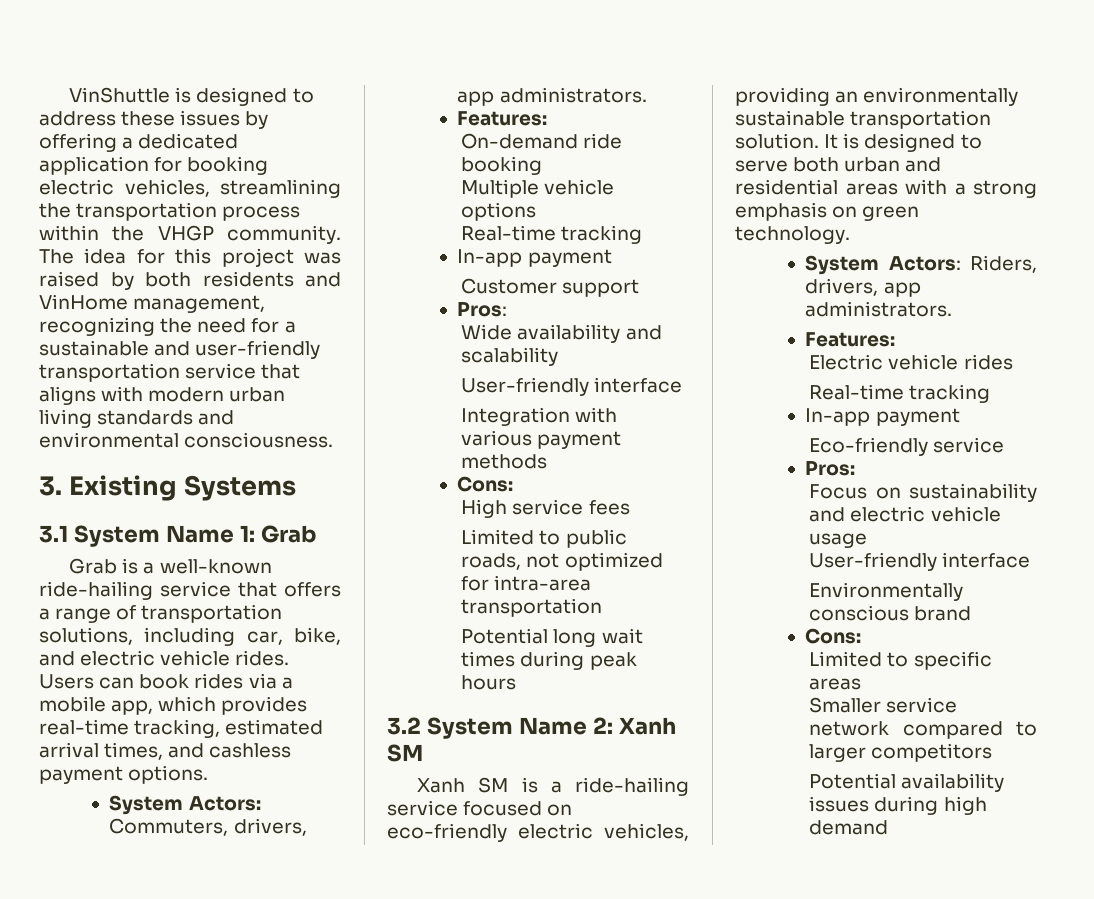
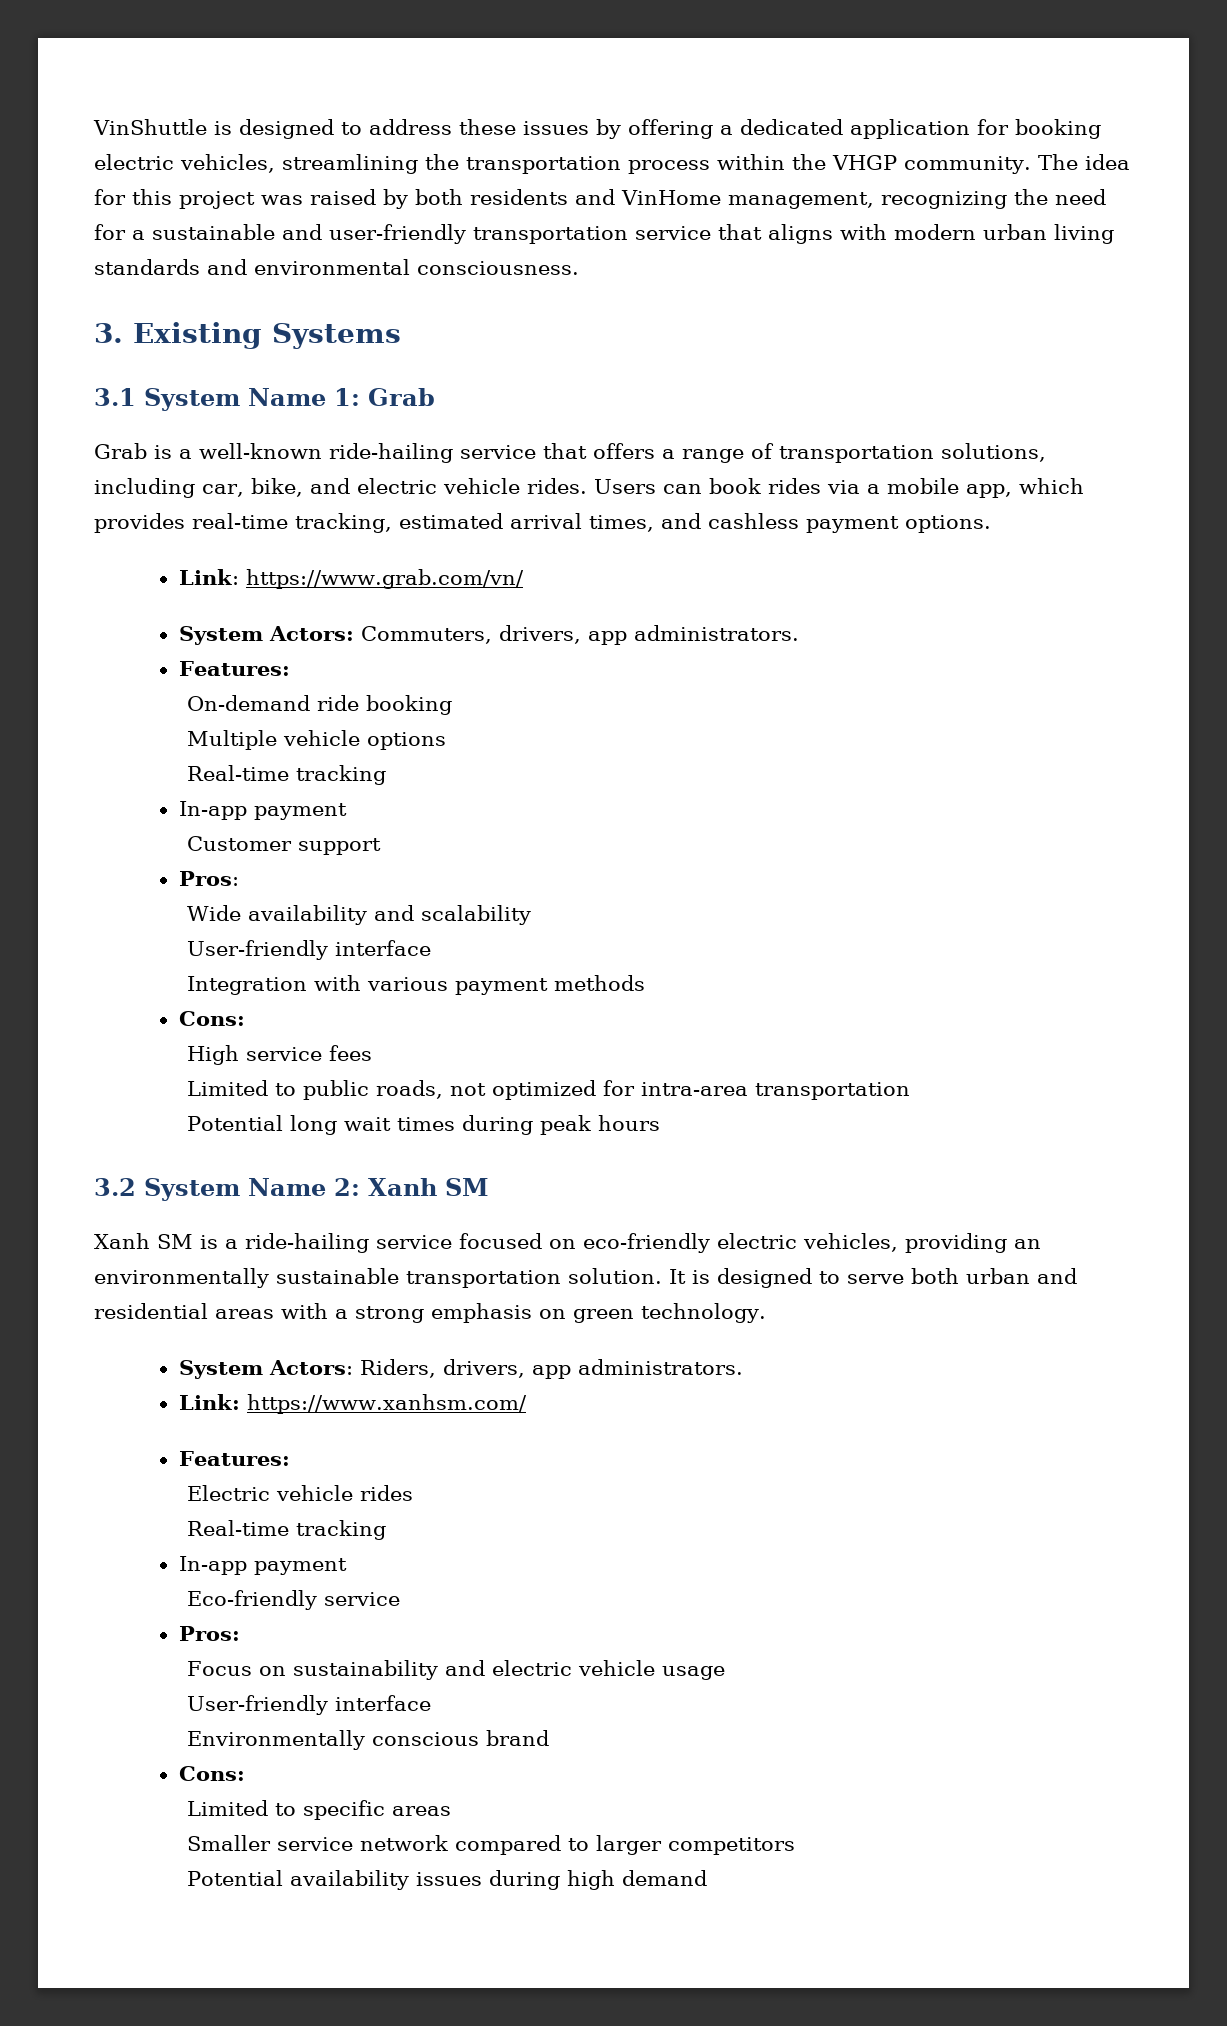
(209, 774) none -> [178,569,524,589] // Link: https://www.grab.com/vn/
(953, 309) none -> [178,1394,527,1414] // Link: https://www.xanhsm.com/

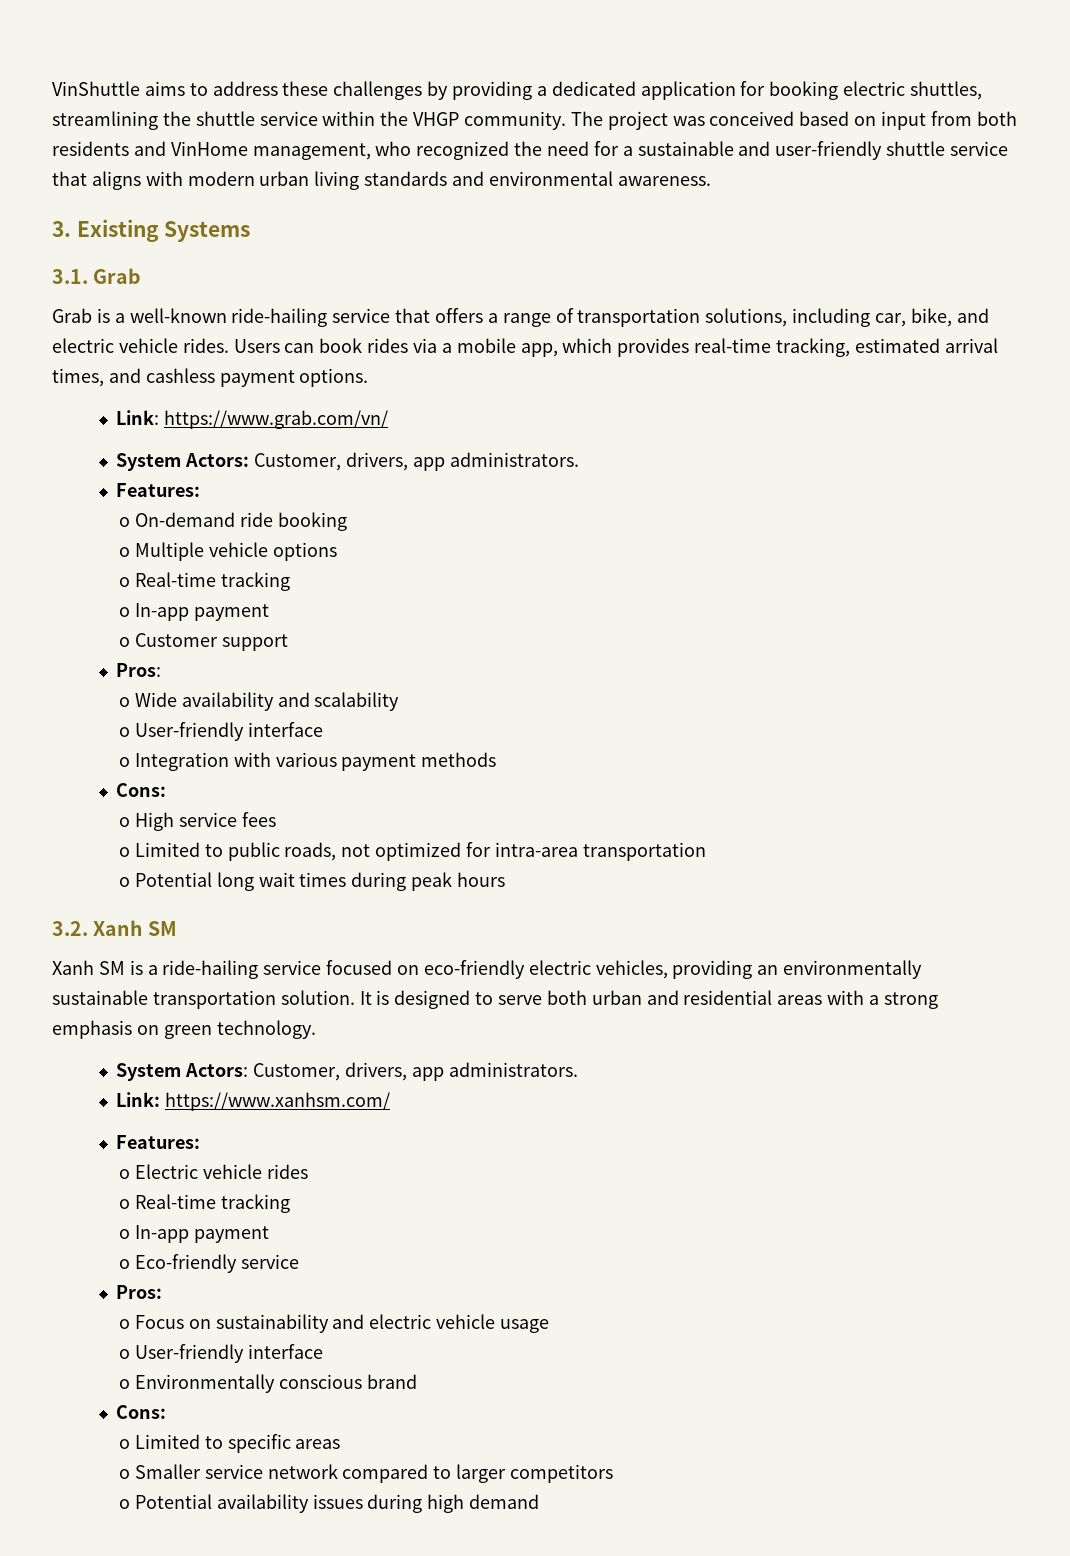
[214,119,334,139] is designed -> [144,81,185,96] aims
[523,119,713,139] issues by offering -> [333,81,533,100] challenges by providing
[180,154,275,173] vehicles, -> [910,81,983,100] shuttles,
[466,156,710,174] transportation process -> [195,111,318,126] shuttle service
[1084,154,1130,170] [94,189,408,209] idea for this project was raised by -> [607,111,972,130] project was conceived based on input from
[881,191,1007,209] recognizing -> [375,141,510,160] who recognized
[473,226,628,244] transportation -> [886,141,946,156] shuttle
[417,261,579,275] consciousness. -> [617,176,711,186] awareness.
[94,388,360,411] 3.1 System Name 1: -> [52,269,88,284] 3.1.
[360,626,492,644] Commuters, -> [254,453,342,471] Customer,
(290, 668) none -> [118,517,130,527] o
(453, 705) none -> [118,547,130,557] o
[187,765,387,785] [178,801,347,820] Real-time tracking // In-app payment // -> [118,572,290,591] [118,603,269,621] [118,637,130,647] o Real-time tracking // o In-app payment // o
(239, 878) none -> [118,697,130,707] o
[187,940,432,960] User-friendly interface // -> [118,722,323,741] [118,757,130,767] o User-friendly interface // o
(245, 1018) none -> [118,817,130,827] o
(373, 1053) none -> [118,847,130,857] o
(911, 1091) none -> [118,877,130,887] o
[94,1178,360,1201] 3.2 System Name 2: -> [52,921,88,936] 3.2.
[359,1359,436,1378] Riders, -> [253,1063,341,1081] Customer,
(290, 1458) none -> [118,1169,130,1179] o
[187,1520,387,1540] [178,1556,347,1575] Real-time tracking // In-app payment // -> [118,1194,290,1213] [118,1225,269,1243] [118,1259,130,1269] o Real-time tracking // o In-app payment // o
(240, 1633) none -> [118,1319,130,1329] o
[187,1695,432,1715] User-friendly interface // -> [118,1344,323,1363] [118,1379,130,1389] o User-friendly interface // o
(245, 1773) none -> [118,1439,130,1449] o
(452, 1811) none -> [118,1469,130,1479] o
(796, 1846) none -> [118,1499,130,1509] o

